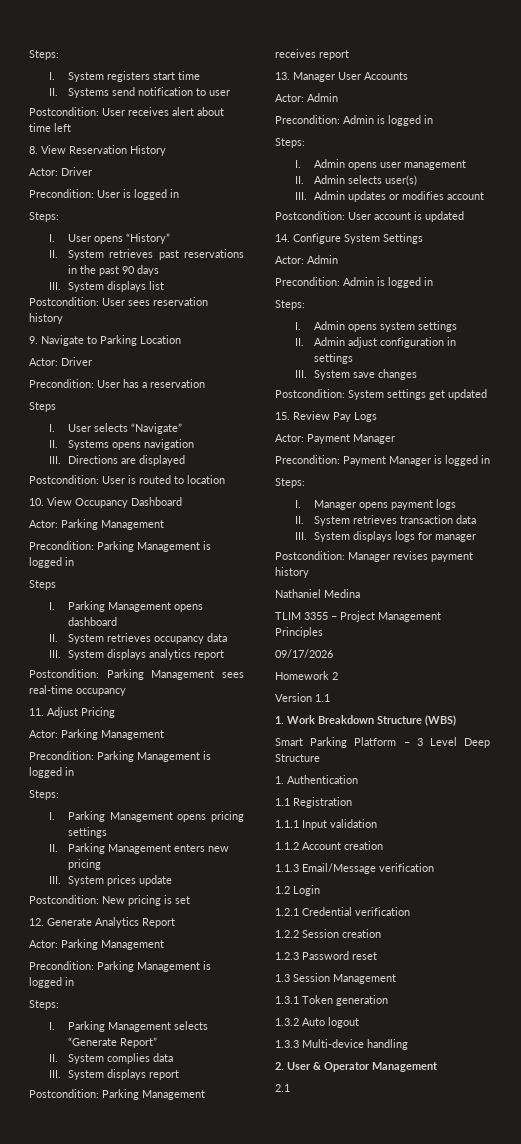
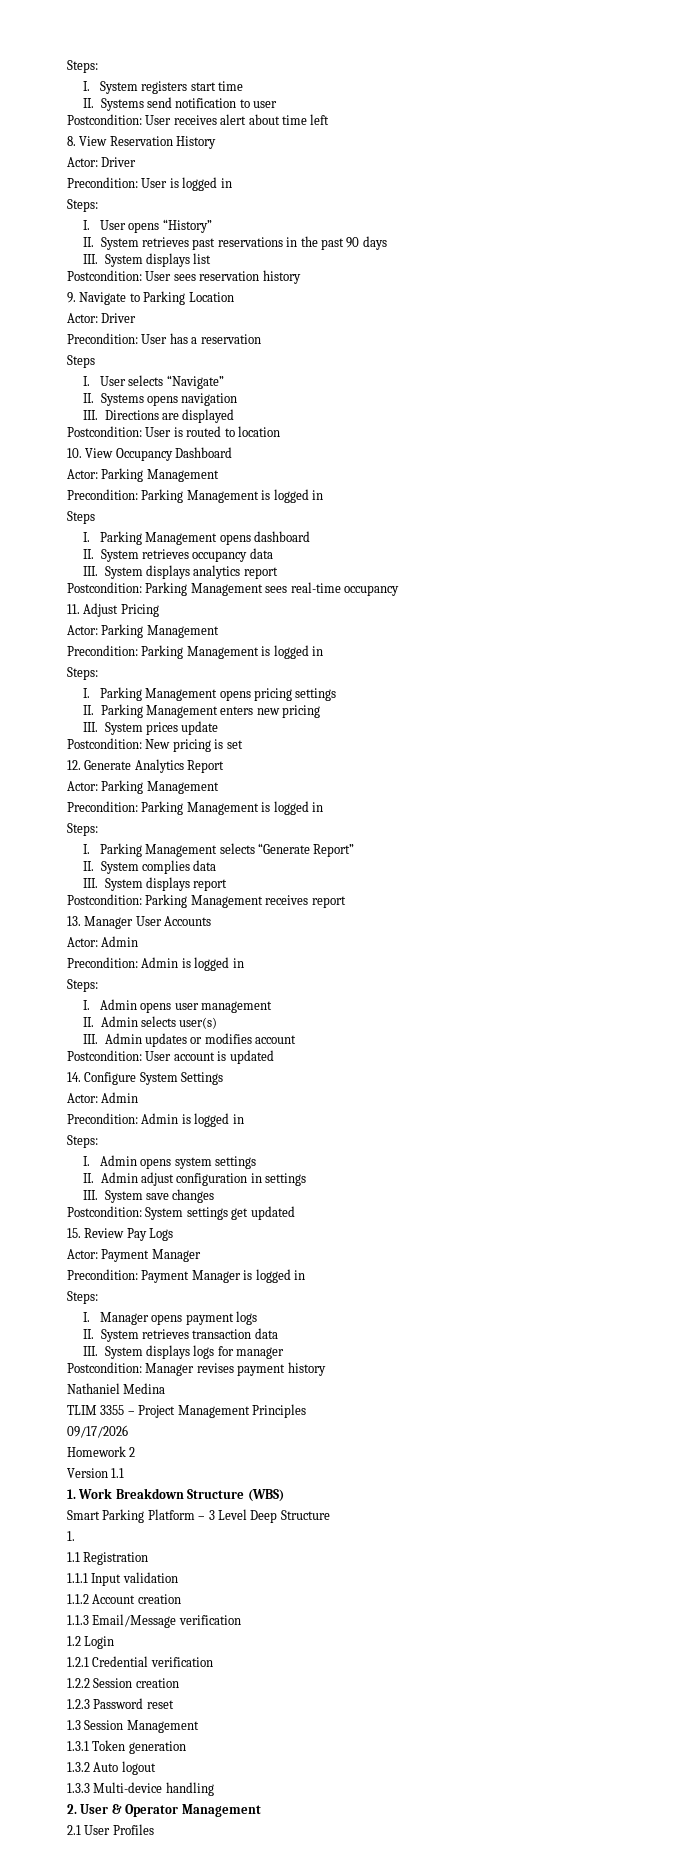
[287,775,358,784] Authentication -> (75, 1536) none
(290, 1088) none -> [84,1824,154,1835] User Profiles

